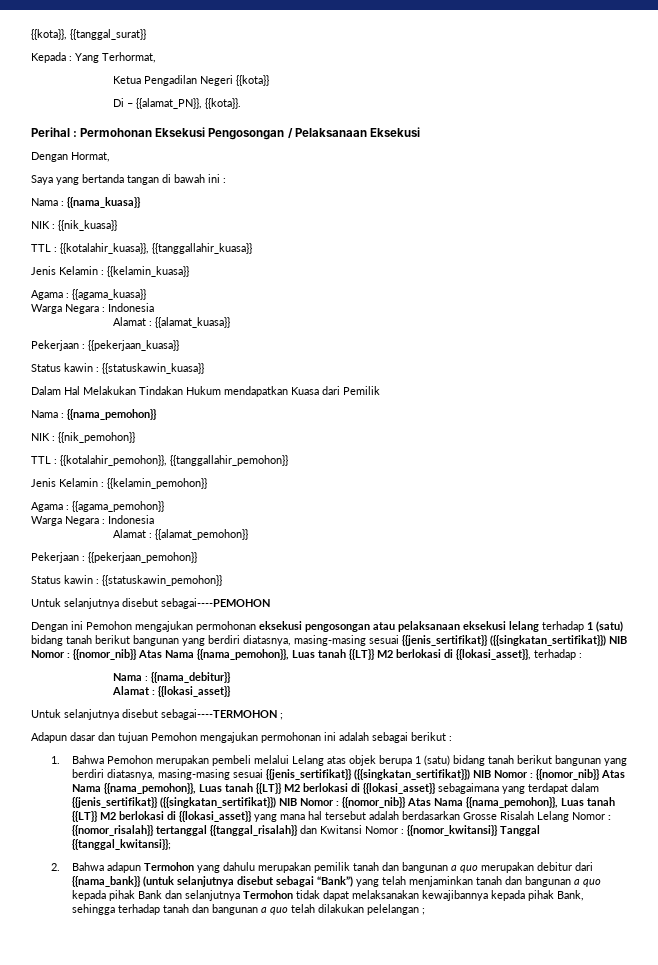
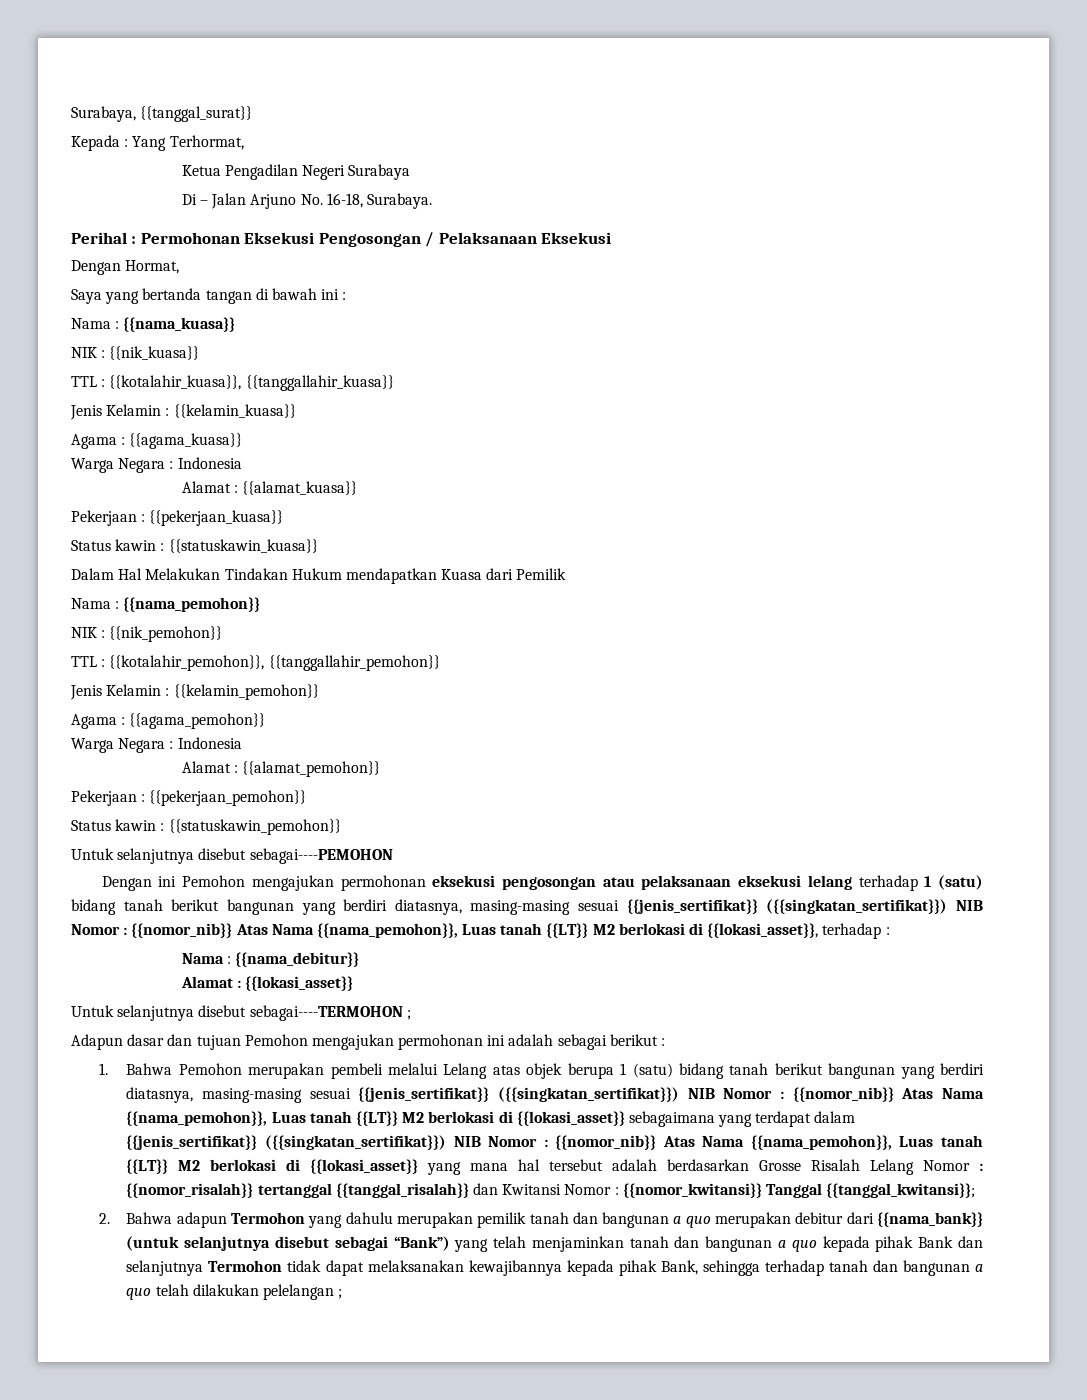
[31,29,67,40] {{kota}}, -> [71,106,136,122] Surabaya,
[235,75,269,86] {{kota}} -> [348,164,411,180] Surabaya
[135,98,241,109] {{alamat_PN}}, {{kota}}. -> [211,193,432,209] Jalan Arjuno No. 16-18, Surabaya.

